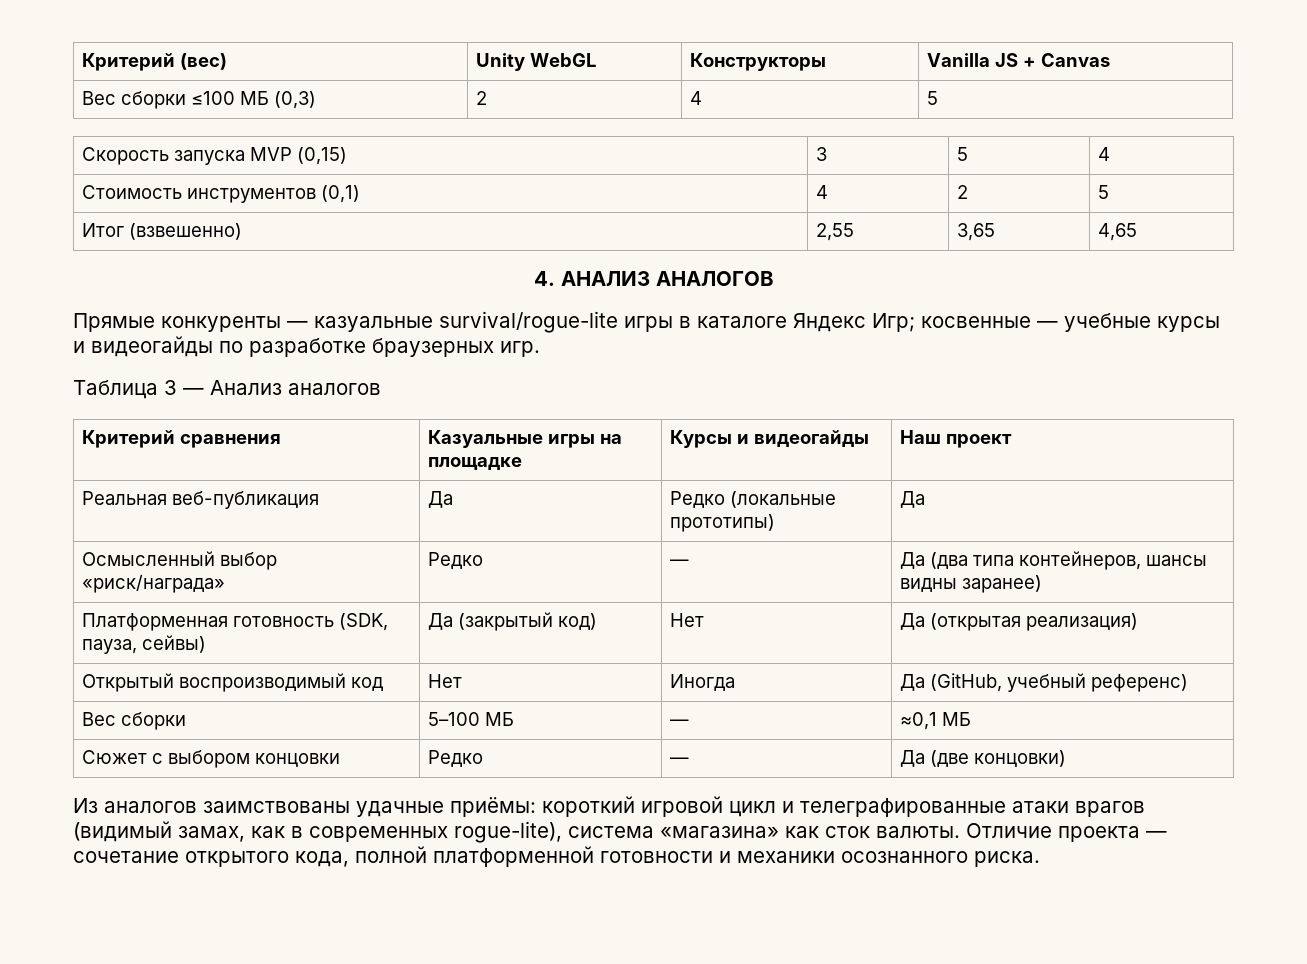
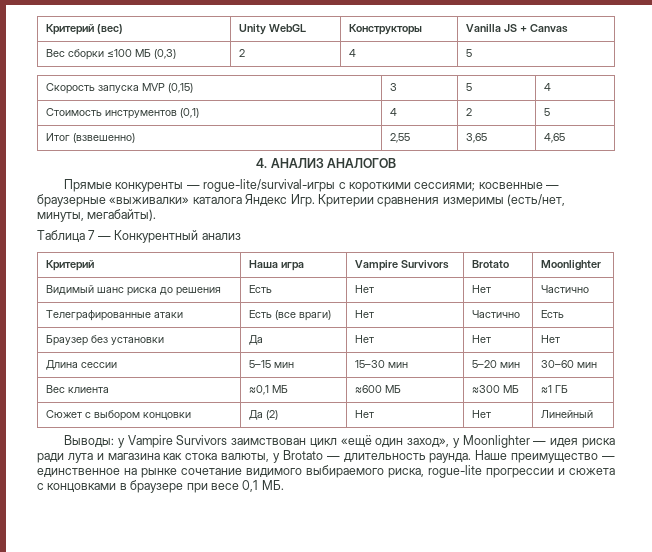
[314,311,1220,333] [73,336,540,357] [73,380,381,399] [82,430,282,448] [428,430,623,448] [428,457,523,470] [670,430,870,448] [900,430,1013,448] [82,491,320,509] [428,491,454,508] [670,491,837,508] [670,514,776,532] [900,491,926,508] [82,551,278,570] [82,574,226,593] [428,552,484,569] [670,559,690,566] [900,551,1208,570] [900,575,1043,593] [82,613,389,631] [82,635,207,654] [428,612,598,631] [670,613,705,627] [900,613,1139,631] [82,673,384,692] [428,674,463,688] [670,674,736,691] [900,673,1189,692] [82,712,187,730] [428,712,515,726] [670,719,690,726] [900,712,972,730] [82,750,341,768] [428,750,484,767] [670,757,690,764] [900,750,1067,767] [73,796,1145,817] [73,821,1167,843] [73,846,1040,867] казуальные survival/rogue-lite игры в каталоге Яндекс Игр; косвенные — учебные курсы и видеогайды по разработке браузерных игр. // Таблица 3 — Анализ аналогов // Критерий сравнения | Казуальные игры на площадке | Курсы и видеогайды | Наш проект // Реальная веб-публикация | Да | Редко (локальные прототипы) | Да // Осмысленный выбор «риск/награда» | Редко | — | Да (два типа контейнеров, шансы видны заранее) // Платформенная готовность (SDK, пауза, сейвы) | Да (закрытый код) | Нет | Да (открытая реализация) // Открытый воспроизводимый код | Нет | Иногда | Да (GitHub, учебный референс) // Вес сборки | 5–100 МБ | — | ≈0,1 МБ // Сюжет с выбором концовки | Редко | — | Да (две концовки) // Из аналогов заимствованы удачные приёмы: короткий игровой цикл и телеграфированные атаки врагов (видимый замах, как в современных rogue-lite), система «магазина» как сток валюты. Отличие проекта — сочетание открытого кода, полной платформенной готовности и механики осознанного риска. -> [203,179,560,192] [37,194,565,207] [37,209,157,222] [37,230,241,243] [45,260,94,271] [248,260,304,271] [354,260,449,271] [471,260,509,268] [540,260,601,271] [45,285,221,296] [248,285,272,293] [354,285,374,293] [471,285,491,293] [540,285,589,293] [45,310,183,321] [248,310,331,321] [354,310,374,318] [471,310,520,318] [540,310,564,318] [45,335,164,346] [248,335,263,345] [354,335,374,343] [471,335,491,343] [540,335,560,343] [45,360,117,370] [248,360,294,368] [354,360,408,368] [471,360,520,368] [540,360,597,368] [45,385,109,393] [248,385,288,395] [354,385,401,393] [471,385,519,393] [540,385,568,393] [45,410,191,421] [248,410,278,420] [354,410,374,418] [471,410,491,418] [540,410,593,418] [64,435,615,448] [37,450,615,463] [37,465,615,478] [37,480,284,493] rogue-lite/survival-игры с короткими сессиями; косвенные — браузерные «выживалки» каталога Яндекс Игр. Критерии сравнения измеримы (есть/нет, минуты, мегабайты). // Таблица 7 — Конкурентный анализ // Критерий | Наша игра | Vampire Survivors | Brotato | Moonlighter // Видимый шанс риска до решения | Есть | Нет | Нет | Частично // Телеграфированные атаки | Есть (все враги) | Нет | Частично | Есть // Браузер без установки | Да | Нет | Нет | Нет // Длина сессии | 5–15 мин | 15–30 мин | 5–20 мин | 30–60 мин // Вес клиента | ≈0,1 МБ | ≈600 МБ | ≈300 МБ | ≈1 ГБ // Сюжет с выбором концовки | Да (2) | Нет | Нет | Линейный // Выводы: у Vampire Survivors заимствован цикл «ещё один заход», у Moonlighter — идея риска ради лута и магазина как стока валюты, у Brotato — длительность раунда. Наше преимущество — единственное на рынке сочетание видимого выбираемого риска, rogue-lite прогрессии и сюжета с концовками в браузере при весе 0,1 МБ.

